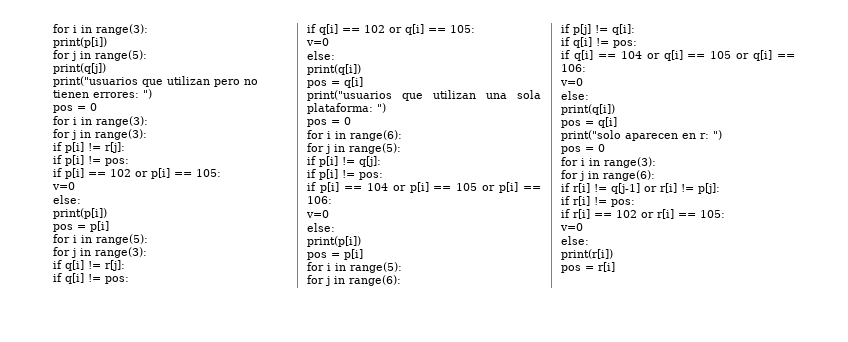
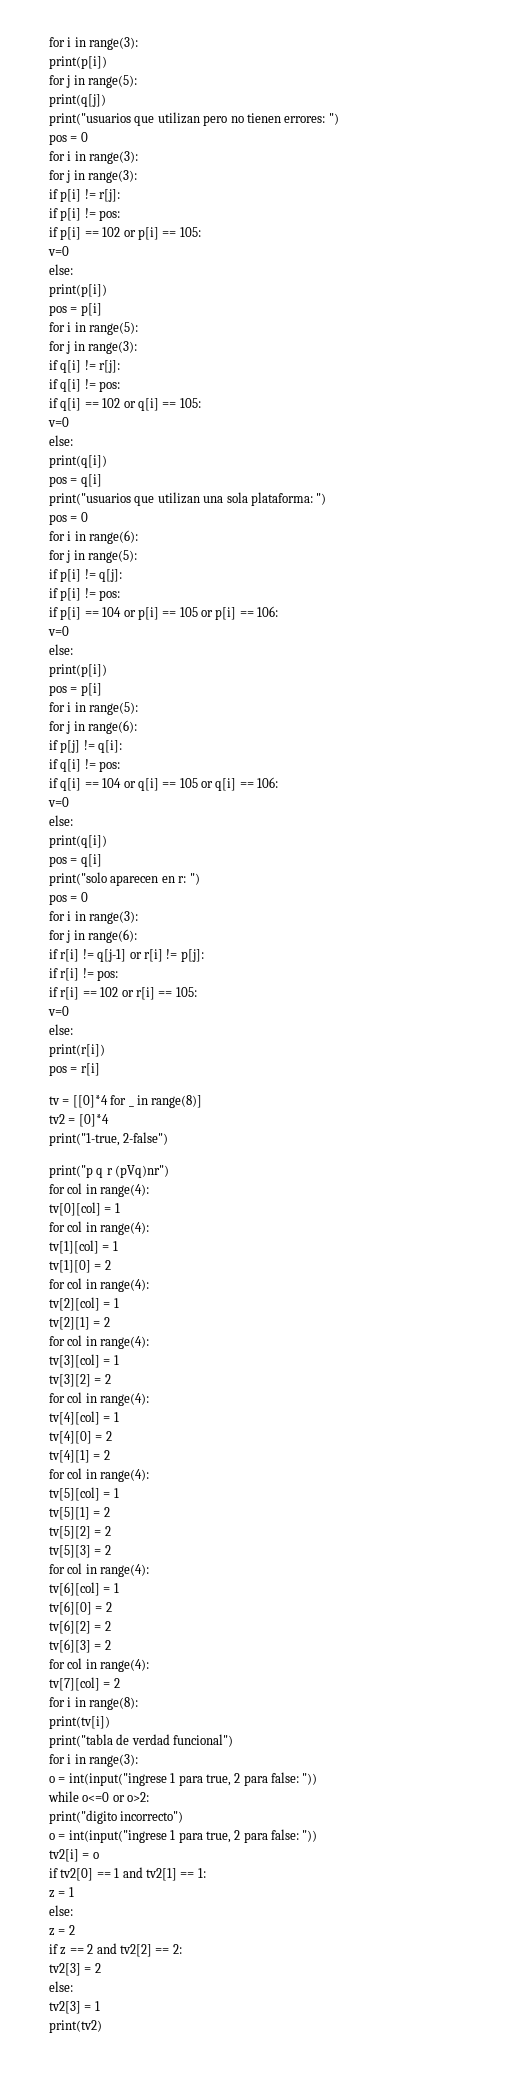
(615, 267) none -> [49,1095,127,1108] [128,1105,134,1107] [136,1095,203,1108] [49,1114,109,1127] [49,1132,169,1146] [49,1165,170,1178] [49,1183,150,1197] [49,1202,120,1216] [49,1221,150,1235] [49,1240,118,1254] [49,1260,111,1273] [49,1278,150,1292] [49,1297,119,1311] [49,1317,110,1330] [49,1335,150,1349] [49,1354,119,1368] [49,1374,111,1387] [49,1392,150,1406] [49,1411,119,1425] [49,1431,112,1444] [49,1450,110,1463] [49,1468,150,1482] [49,1487,119,1501] [49,1507,110,1520] [49,1526,111,1539] [49,1545,111,1558] [49,1563,150,1577] [49,1582,119,1596] [49,1601,112,1615] [49,1620,111,1634] [49,1639,111,1653] [49,1658,150,1672] [49,1677,120,1691] [49,1697,139,1710] [49,1716,110,1729] [49,1734,234,1748] [49,1754,139,1767] [49,1772,318,1786] [48,1791,150,1802] [49,1810,184,1824] [49,1829,318,1843] [49,1849,99,1862] [49,1867,206,1881] [49,1887,74,1898] [49,1905,73,1916] [49,1925,75,1936] [49,1943,182,1957] [49,1963,101,1976] [49,1981,73,1992] [49,2001,100,2014] [49,2020,102,2033] // tv = [[0]*4 for _ in range(8)] // tv2 = [0]*4 // print("1-true, 2-false") // print("p q r (pVq)nr") // for col in range(4): // tv[0][col] = 1 // for col in range(4): // tv[1][col] = 1 // tv[1][0] = 2 // for col in range(4): // tv[2][col] = 1 // tv[2][1] = 2 // for col in range(4): // tv[3][col] = 1 // tv[3][2] = 2 // for col in range(4): // tv[4][col] = 1 // tv[4][0] = 2 // tv[4][1] = 2 // for col in range(4): // tv[5][col] = 1 // tv[5][1] = 2 // tv[5][2] = 2 // tv[5][3] = 2 // for col in range(4): // tv[6][col] = 1 // tv[6][0] = 2 // tv[6][2] = 2 // tv[6][3] = 2 // for col in range(4): // tv[7][col] = 2 // for i in range(8): // print(tv[i]) // print("tabla de verdad funcional") // for i in range(3): // o = int(input("ingrese 1 para true, 2 para false: ")) // while o<=0 or o>2: // print("digito incorrecto") // o = int(input("ingrese 1 para true, 2 para false: ")) // tv2[i] = o // if tv2[0] == 1 and tv2[1] == 1: // z = 1 // else: // z = 2 // if z == 2 and tv2[2] == 2: // tv2[3] = 2 // else: // tv2[3] = 1 // print(tv2)

